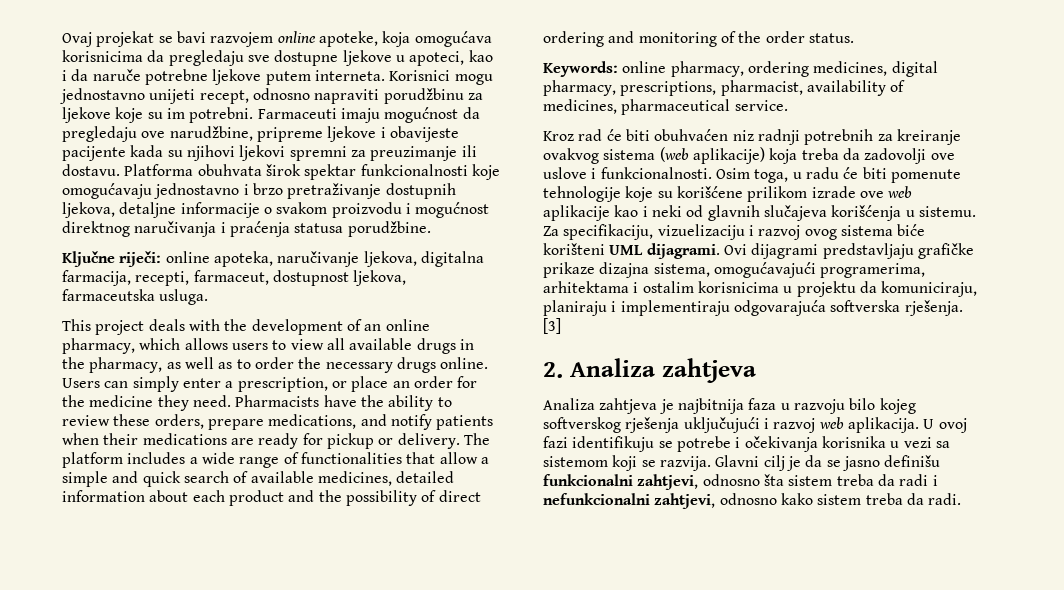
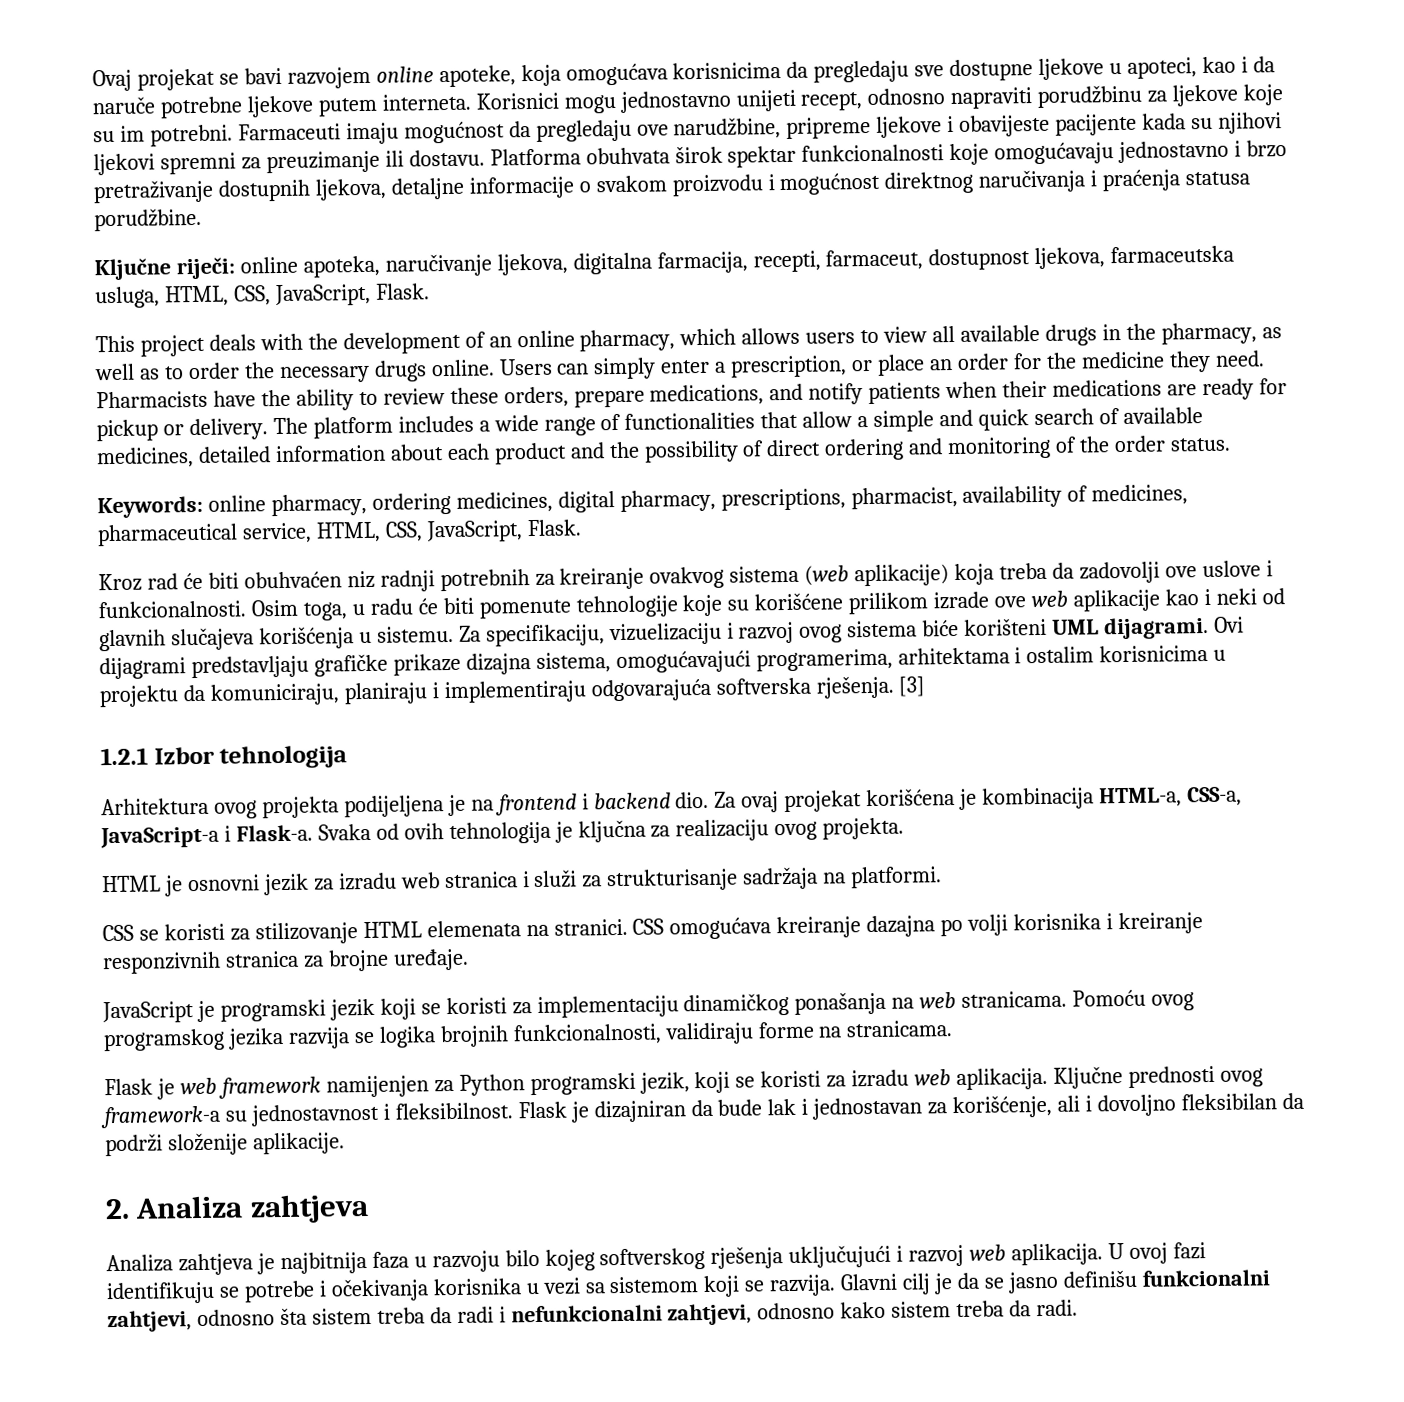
[159,289,209,305] usluga. -> [95,283,430,309] usluga, HTML, CSS, JavaScript, Flask.
[734,100,788,111] service. -> [241,519,582,544] service, HTML, CSS, JavaScript, Flask.
(561, 326) none -> [100,745,348,769] [101,786,1242,819] [100,817,905,849] [102,866,943,897] [102,912,1203,945] [102,948,469,975] [102,989,1195,1024] [103,1020,953,1052] [104,1065,1263,1100] [100,1092,1304,1129] [105,1132,345,1157] // 1.2.1 Izbor tehnologija // Arhitektura ovog projekta podijeljena je na frontend i backend dio. Za ovaj projekat korišćena je kombinacija HTML-a, CSS-a, JavaScript-a i Flask-a. Svaka od ovih tehnologija je ključna za realizaciju ovog projekta. // HTML je osnovni jezik za izradu web stranica i služi za strukturisanje sadržaja na platformi. // CSS se koristi za stilizovanje HTML elemenata na stranici. CSS omogućava kreiranje dazajna po volji korisnika i kreiranje responzivnih stranica za brojne uređaje. // JavaScript je programski jezik koji se koristi za implementaciju dinamičkog ponašanja na web stranicama. Pomoću ovog programskog jezika razvija se logika brojnih funkcionalnosti, validiraju forme na stranicama. // Flask je web framework namijenjen za Python programski jezik, koji se koristi za izradu web aplikacija. Ključne prednosti ovog framework-a su jednostavnost i fleksibilnost. Flask je dizajniran da bude lak i jednostavan za korišćenje, ali i dovoljno fleksibilan da podrži složenije aplikacije.

